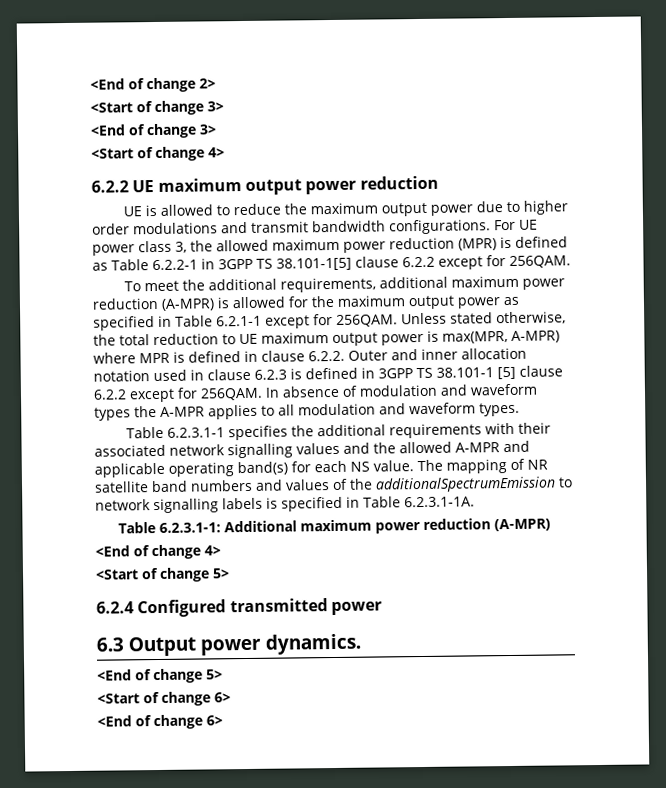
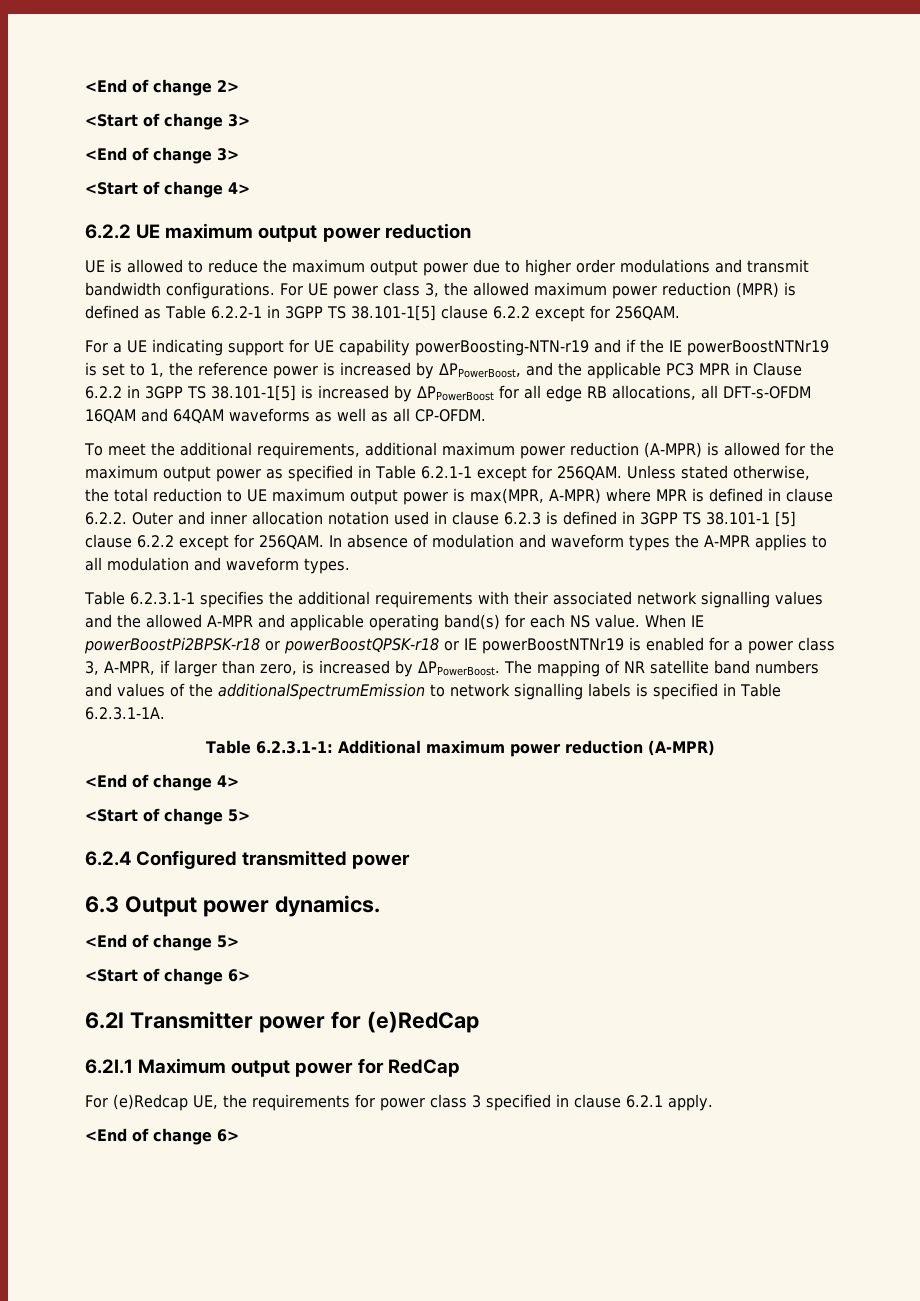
(571, 262) none -> [85,339,829,356] [85,362,802,379] [85,385,811,402] [85,408,486,424] // For a UE indicating support for UE capability powerBoosting-NTN-r19 and if the IE powerBoostNTNr19 is set to 1, the reference power is increased by ΔPPowerBoost, and the applicable PC3 MPR in Clause 6.2.2 in 3GPP TS 38.101-1[5] is increased by ΔPPowerBoost for all edge RB allocations, all DFT-s-OFDM 16QAM and 64QAM waveforms as well as all CP-OFDM.
(414, 466) none -> [645,614,704,628] [84,637,835,654] [85,660,500,677] When IE powerBoostPi2BPSK-r18 or powerBoostQPSK-r18 or IE powerBoostNTNr19 is enabled for a power class 3, A-MPR, if larger than zero, is increased by ΔPPowerBoost.
(231, 697) none -> [85,1011,479,1033] [85,1058,460,1077] [85,1094,713,1111] // 6.2I Transmitter power for (e)RedCap // 6.2I.1 Maximum output power for RedCap // For (e)Redcap UE, the requirements for power class 3 specified in clause 6.2.1 apply.

